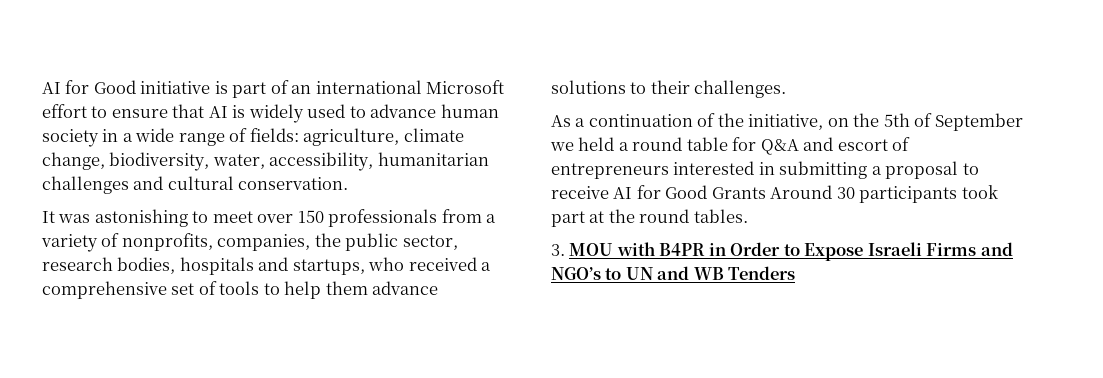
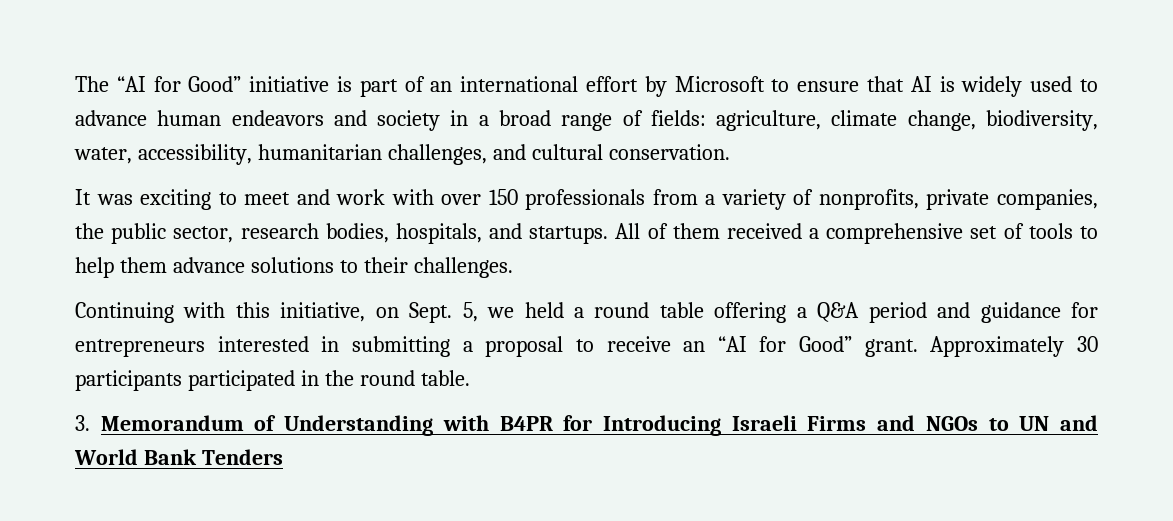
[42,80,136,94] AI for Good -> [75,76,242,92] The “AI for Good”
[426,80,505,94] [42,104,87,118] Microsoft effort -> [586,76,765,97] effort by Microsoft
(499, 111) none -> [231,110,367,126] endeavors and
[135,128,175,142] wide -> [498,110,551,126] broad
[42,176,129,194] challenges -> [387,144,487,165] challenges,
[94,209,188,227] astonishing -> [140,189,212,210] exciting
(253, 217) none -> [296,189,434,205] and work with
(213, 242) none -> [926,189,990,210] private
[179,257,405,275] hospitals and startups, who -> [395,223,720,244] hospitals, and startups. All of them
[551,113,1023,131] As a continuation of the initiative, on the 5th of September -> [75,302,478,323] Continuing with this initiative, on Sept. 5,
[732,137,911,155] for Q&A and escort of -> [714,302,1099,323] offering a Q&A period and guidance for
[613,185,998,203] [551,211,605,227] AI for Good Grants Around 30 participants took part at -> [683,336,1098,357] [75,370,319,391] an “AI for Good” grant. Approximately 30 participants participated in
[693,209,748,223] tables. -> [420,370,470,386] table.
[569,242,864,261] MOU with B4PR in Order to Expose -> [100,415,721,436] Memorandum of Understanding with B4PR for Introducing
[551,267,601,280] NGO’s -> [925,416,978,431] NGOs
[693,267,724,280] WB -> [74,449,197,465] World Bank

